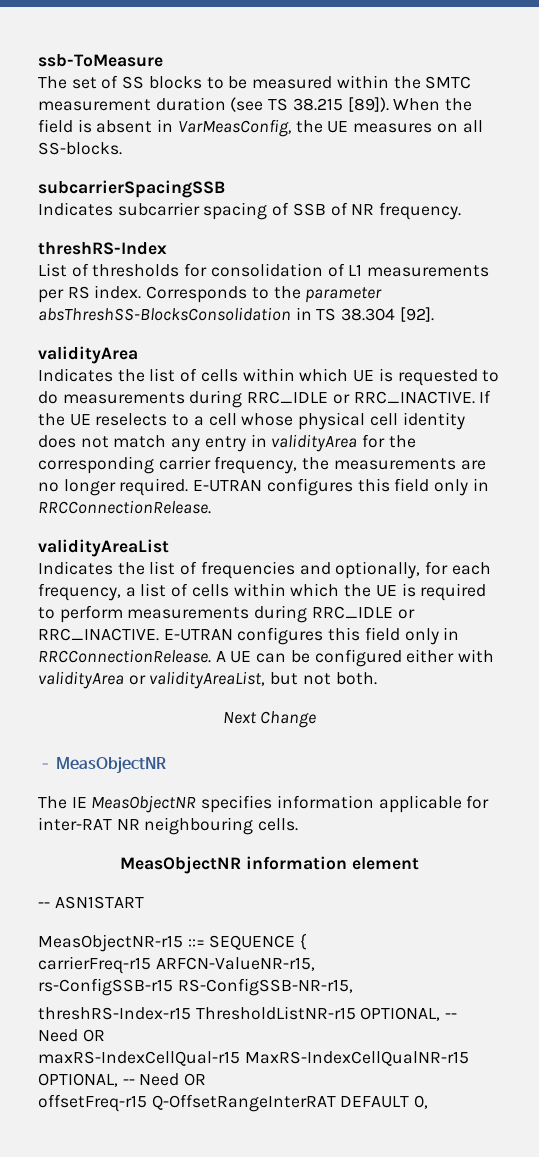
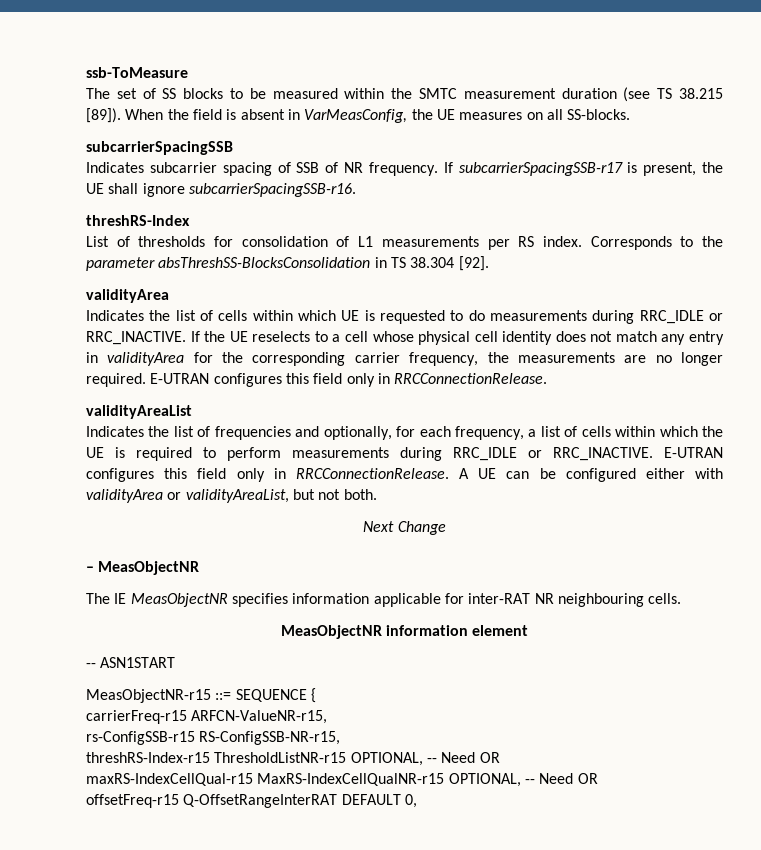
(462, 211) none -> [443,162,724,176] [86,183,356,197] If subcarrierSpacingSSB-r17 is present, the UE shall ignore subcarrierSpacingSSB-r16.

